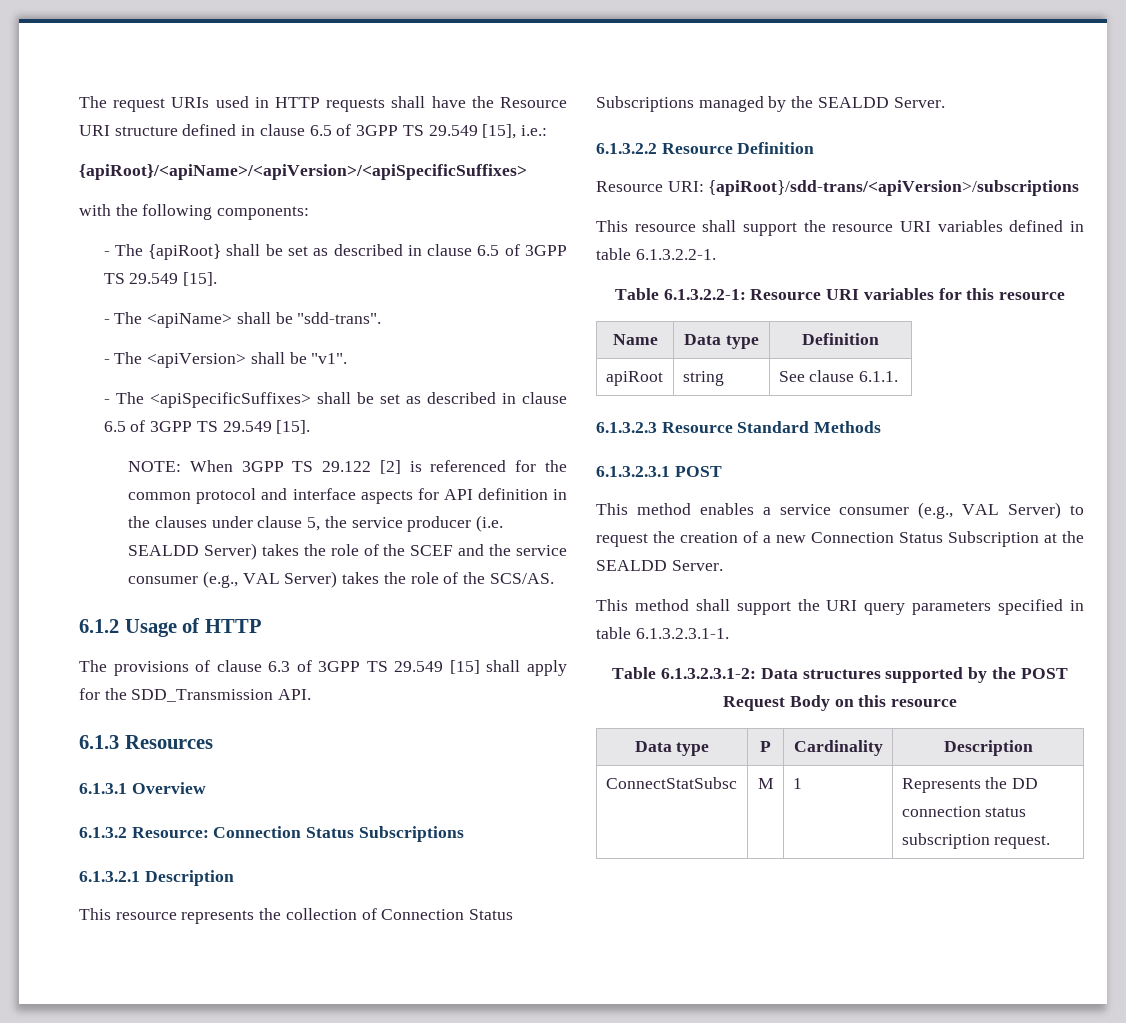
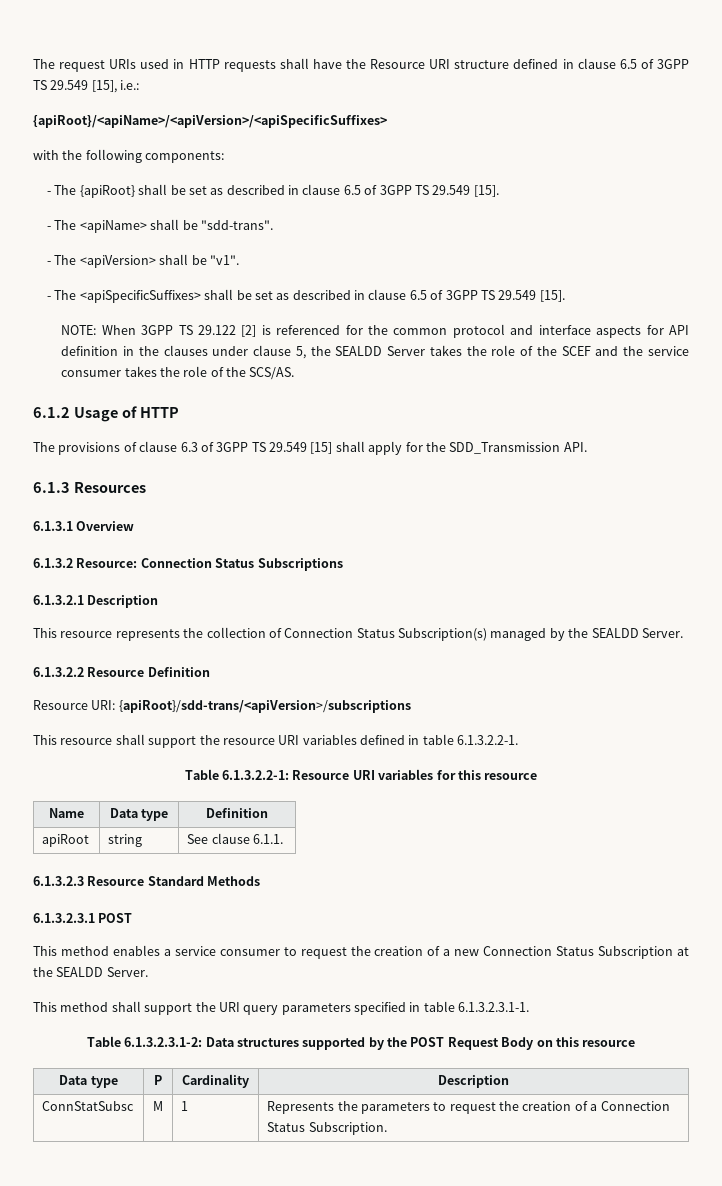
[351,515,504,532] [128,543,258,560] service producer (i.e. SEALDD Server) -> [335,346,426,356] SEALDD Server
[202,571,338,588] (e.g., VAL Server) -> (122, 373) none
[596,96,694,112] Subscriptions -> [398,628,487,641] Subscription(s)
[918,502,1062,519] (e.g., VAL Server) -> (280, 952) none
[605,777,737,789] ConnectStatSubsc -> [42,1101,135,1111] ConnStatSubsc
[1012,778,1039,789] [901,806,1027,817] [901,833,1051,849] DD connection status subscription request. -> [360,1101,670,1114] [267,1122,387,1135] parameters to request the creation of a Connection Status Subscription.

